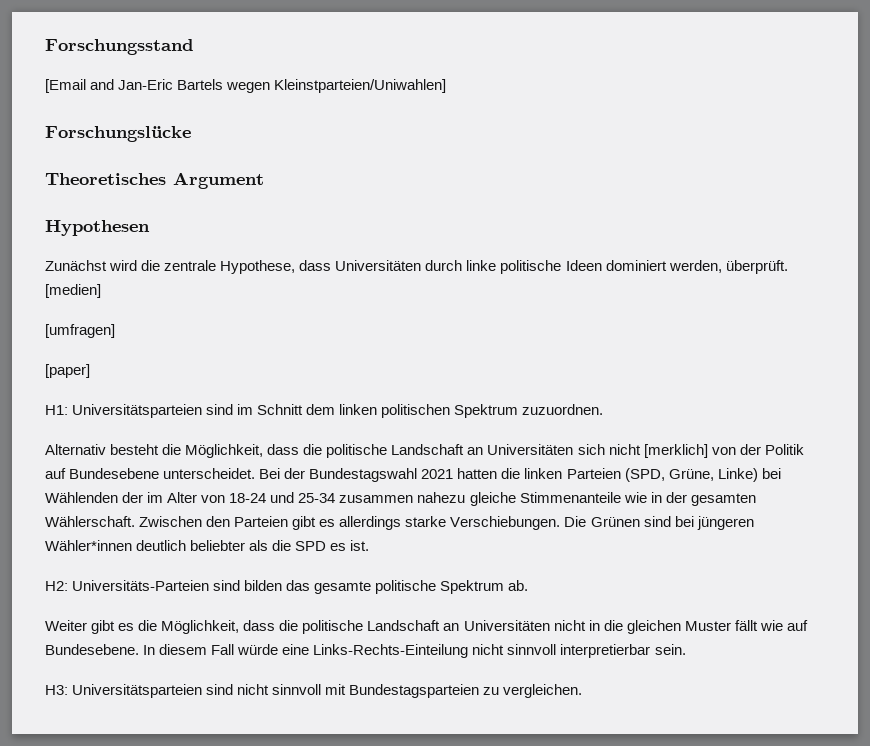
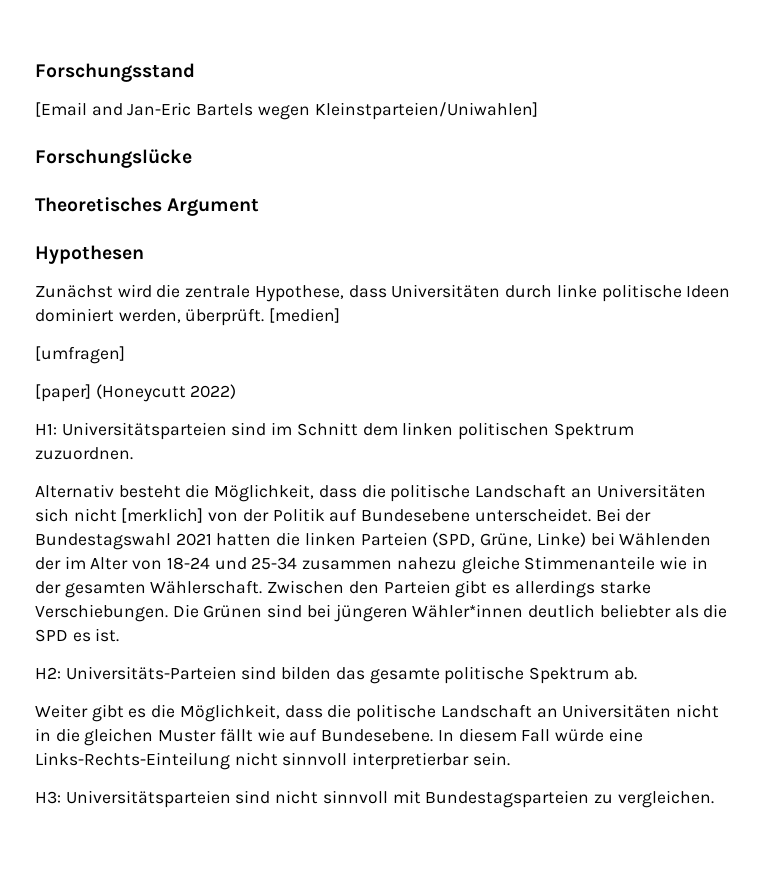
(90, 371) none -> [95,384,237,402] (Honeycutt 2022)

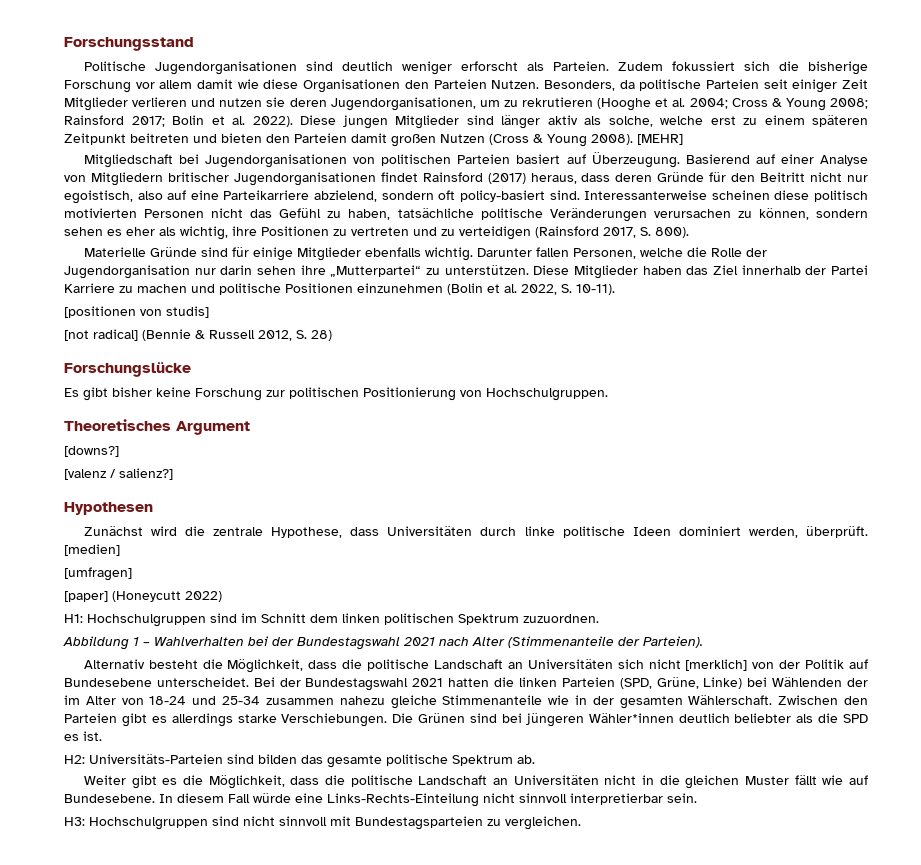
[35,102,538,120] [35,149,192,168] [35,197,260,216] [Email and Jan-Eric Bartels wegen Kleinstparteien/Uniwahlen] // Forschungslücke // Theoretisches Argument -> [83,61,869,75] [64,79,868,93] [64,97,869,111] [64,115,868,129] [64,133,683,147] [83,152,869,168] [64,172,868,186] [64,190,869,204] [64,208,869,222] [64,226,689,240] [83,247,767,261] [64,265,868,279] [64,283,615,295] [64,306,209,318] [64,329,332,341] [64,362,191,377] [64,387,608,401] [64,419,250,435] [64,446,119,457] [64,468,173,480] Politische Jugendorganisationen sind deutlich weniger erforscht als Parteien. Zudem fokussiert sich die bisherige Forschung vor allem damit wie diese Organisationen den Parteien Nutzen. Besonders, da politische Parteien seit einiger Zeit Mitglieder verlieren und nutzen sie deren Jugendorganisationen, um zu rekrutieren (Hooghe et al. 2004; Cross & Young 2008; Rainsford 2017; Bolin et al. 2022). Diese jungen Mitglieder sind länger aktiv als solche, welche erst zu einem späteren Zeitpunkt beitreten und bieten den Parteien damit großen Nutzen (Cross & Young 2008). [MEHR] // Mitgliedschaft bei Jugendorganisationen von politischen Parteien basiert auf Überzeugung. Basierend auf einer Analyse von Mitgliedern britischer Jugendorganisationen findet Rainsford (2017) heraus, dass deren Gründe für den Beitritt nicht nur egoistisch, also auf eine Parteikarriere abzielend, sondern oft policy-basiert sind. Interessanterweise scheinen diese politisch motivierten Personen nicht das Gefühl zu haben, tatsächliche politische Veränderungen verursachen zu können, sondern sehen es eher als wichtig, ihre Positionen zu vertreten und zu verteidigen (Rainsford 2017, S. 800). // Materielle Gründe sind für einige Mitglieder ebenfalls wichtig. Darunter fallen Personen, welche die Rolle der Jugendorganisation nur darin sehen ihre „Mutterpartei“ zu unterstützen. Diese Mitglieder haben das Ziel innerhalb der Partei Karriere zu machen und politische Positionen einzunehmen (Bolin et al. 2022, S. 10-11). // [positionen von studis] // [not radical] (Bennie & Russell 2012, S. 28) // Forschungslücke // Es gibt bisher keine Forschung zur politischen Positionierung von Hochschulgruppen. // Theoretisches Argument // [downs?] // [valenz / salienz?]
[61,422,227,440] Universitätsparteien -> [87,614,206,627] Hochschulgruppen
(133, 453) none -> [63,636,703,650] // Abbildung 1 – Wahlverhalten bei der Bundestagswahl 2021 nach Alter (Stimmenanteile der Parteien).
[65,790,231,808] Universitätsparteien -> [89,817,208,830] Hochschulgruppen

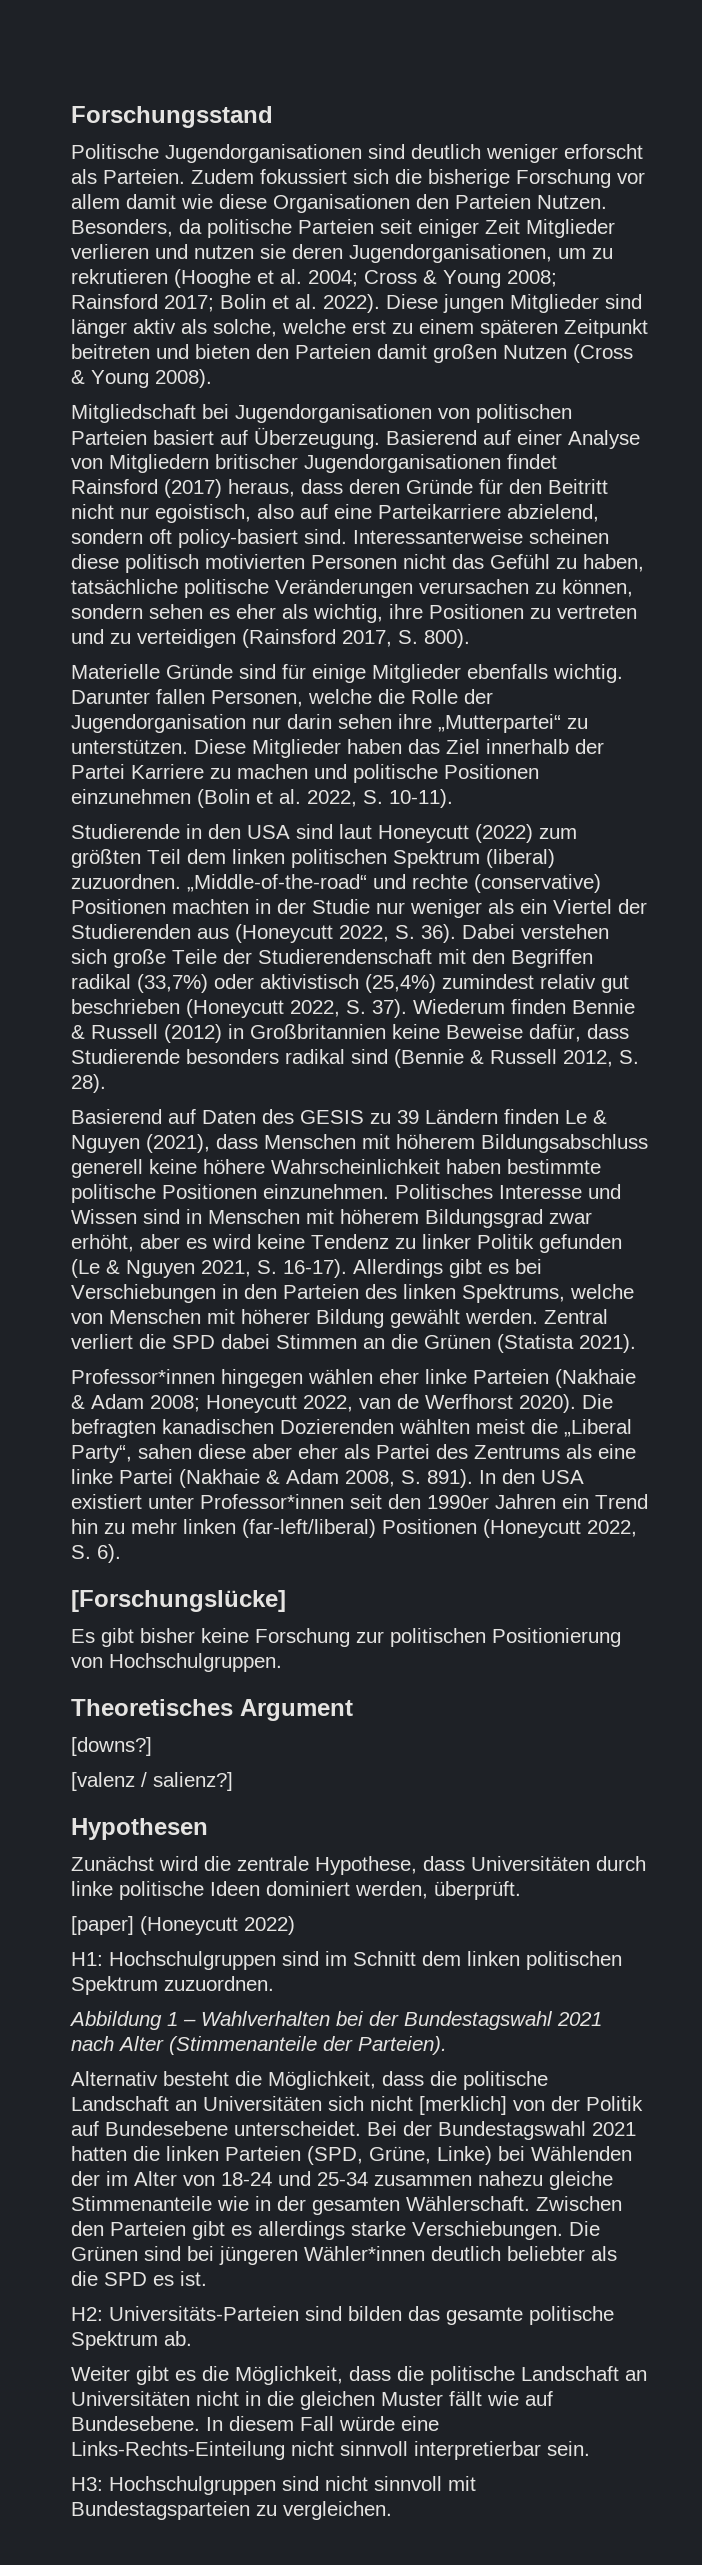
[637,134,683,145] [MEHR] -> (212, 378) none
[64,306,209,318] [64,329,138,341] [positionen von studis] // [not radical] -> [71,824,577,843] [71,849,555,868] [71,874,601,893] [71,899,647,918] [71,924,609,943] [71,949,593,968] [71,974,629,993] [71,999,635,1018] [71,1024,629,1043] [71,1049,388,1064] Studierende in den USA sind laut Honeycutt (2022) zum größten Teil dem linken politischen Spektrum (liberal) zuzuordnen. „Middle-of-the-road“ und rechte (conservative) Positionen machten in der Studie nur weniger als ein Viertel der Studierenden aus (Honeycutt 2022, S. 36). Dabei verstehen sich große Teile der Studierendenschaft mit den Begriffen radikal (33,7%) oder aktivistisch (25,4%) zumindest relativ gut beschrieben (Honeycutt 2022, S. 37). Wiederum finden Bennie & Russell (2012) in Großbritannien keine Beweise dafür, dass Studierende besonders radikal sind
[311,330,332,341] [64,362,191,377] 28) // Forschungslücke -> [71,1074,106,1093] [71,1109,607,1124] [71,1134,648,1153] [71,1159,601,1178] [71,1184,621,1203] [71,1209,592,1228] [71,1234,622,1253] [71,1259,542,1278] [71,1284,634,1303] [71,1309,608,1328] [71,1334,636,1353] [71,1369,636,1388] [71,1394,613,1413] [71,1419,632,1438] [71,1444,636,1463] [71,1469,584,1488] [71,1494,648,1509] [71,1519,637,1538] [71,1544,121,1563] [71,1590,286,1612] 28). // Basierend auf Daten des GESIS zu 39 Ländern finden Le & Nguyen (2021), dass Menschen mit höherem Bildungsabschluss generell keine höhere Wahrscheinlichkeit haben bestimmte politische Positionen einzunehmen. Politisches Interesse und Wissen sind in Menschen mit höherem Bildungsgrad zwar erhöht, aber es wird keine Tendenz zu linker Politik gefunden (Le & Nguyen 2021, S. 16-17). Allerdings gibt es bei Verschiebungen in den Parteien des linken Spektrums, welche von Menschen mit höherer Bildung gewählt werden. Zentral verliert die SPD dabei Stimmen an die Grünen (Statista 2021). // Professor*innen hingegen wählen eher linke Parteien (Nakhaie & Adam 2008; Honeycutt 2022, van de Werfhorst 2020). Die befragten kanadischen Dozierenden wählten meist die „Liberal Party“, sahen diese aber eher als Partei des Zentrums als eine linke Partei (Nakhaie & Adam 2008, S. 891). In den USA existiert unter Professor*innen seit den 1990er Jahren ein Trend hin zu mehr linken (far-left/liberal) Positionen (Honeycutt 2022, S. 6). // [Forschungslücke]
[64,544,120,556] [64,567,132,581] [medien] // [umfragen] -> (521, 1890) none

